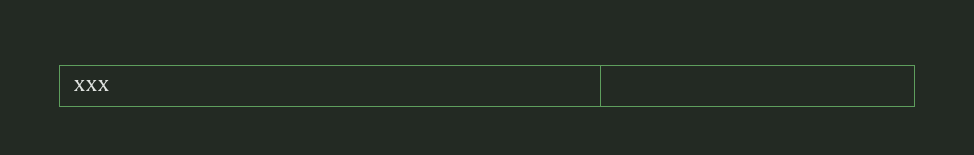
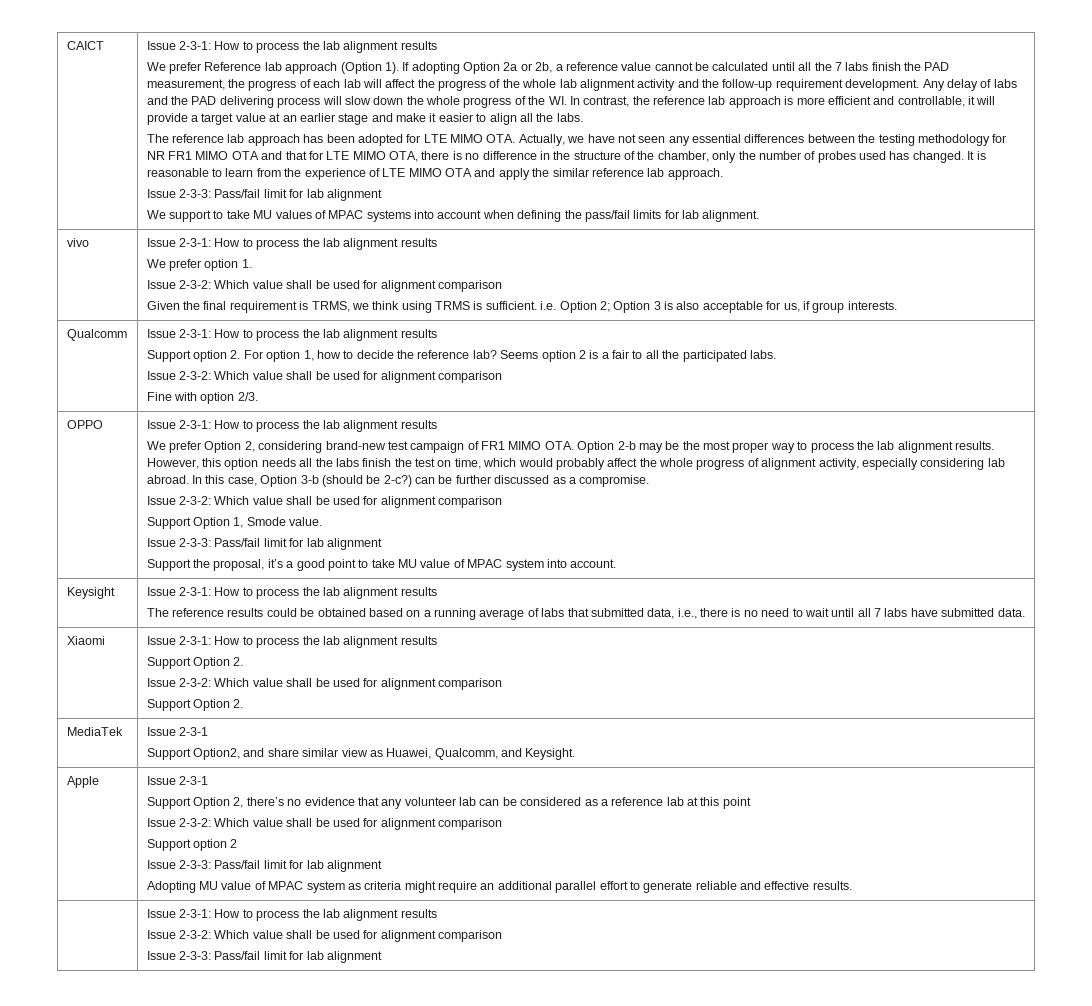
[73,80,110,91] XXX | -> [66,41,104,50] [146,41,437,53] [146,62,950,74] [146,79,1017,91] [146,96,996,108] [146,113,583,125] [146,134,1007,146] [146,151,986,163] [146,168,723,180] [146,189,382,201] [146,210,760,222] [66,238,89,247] [146,238,437,250] [146,259,252,271] [146,280,503,292] [146,301,897,313] [66,329,127,341] [146,329,437,341] [146,350,776,362] [146,371,503,383] [146,392,258,404] [66,420,103,429] [146,420,437,432] [146,441,995,453] [146,458,1005,470] [146,475,650,487] [146,496,503,508] [146,517,323,529] [146,538,382,550] [146,559,617,571] [66,587,115,599] [146,587,437,599] [146,608,1025,620] [66,636,105,645] [146,636,437,648] [146,657,244,669] [146,678,503,690] [146,699,244,711] [66,727,123,736] [146,727,209,736] [146,748,576,760] [66,776,99,788] [146,776,209,785] [146,797,751,809] [146,818,503,830] [146,839,238,851] [146,860,382,872] [146,881,852,893] [146,909,437,921] [146,930,503,942] [146,951,382,963] CAICT | Issue 2-3-1: How to process the lab alignment results // We prefer Reference lab approach (Option 1). If adopting Option 2a or 2b, a reference value cannot be calculated until all the 7 labs finish the PAD measurement, the progress of each lab will affect the progress of the whole lab alignment activity and the follow-up requirement development. Any delay of labs and the PAD delivering process will slow down the whole progress of the WI. In contrast, the reference lab approach is more efficient and controllable, it will provide a target value at an earlier stage and make it easier to align all the labs. // The reference lab approach has been adopted for LTE MIMO OTA. Actually, we have not seen any essential differences between the testing methodology for NR FR1 MIMO OTA and that for LTE MIMO OTA, there is no difference in the structure of the chamber, only the number of probes used has changed. It is reasonable to learn from the experience of LTE MIMO OTA and apply the similar reference lab approach. // Issue 2-3-3: Pass/fail limit for lab alignment // We support to take MU values of MPAC systems into account when defining the pass/fail limits for lab alignment. // vivo | Issue 2-3-1: How to process the lab alignment results // We prefer option 1. // Issue 2-3-2: Which value shall be used for alignment comparison // Given the final requirement is TRMS, we think using TRMS is sufficient. i.e. Option 2; Option 3 is also acceptable for us, if group interests. // Qualcomm | Issue 2-3-1: How to process the lab alignment results // Support option 2. For option 1, how to decide the reference lab? Seems option 2 is a fair to all the participated labs. // Issue 2-3-2: Which value shall be used for alignment comparison // Fine with option 2/3. // OPPO | Issue 2-3-1: How to process the lab alignment results // We prefer Option 2, considering brand-new test campaign of FR1 MIMO OTA. Option 2-b may be the most proper way to process the lab alignment results. However, this option needs all the labs finish the test on time, which would probably affect the whole progress of alignment activity, especially considering lab abroad. In this case, Option 3-b (should be 2-c?) can be further discussed as a compromise. // Issue 2-3-2: Which value shall be used for alignment comparison // Support Option 1, Smode value. // Issue 2-3-3: Pass/fail limit for lab alignment // Support the proposal, it’s a good point to take MU value of MPAC system into account. // Keysight | Issue 2-3-1: How to process the lab alignment results // The reference results could be obtained based on a running average of labs that submitted data, i.e., there is no need to wait until all 7 labs have submitted data. // Xiaomi | Issue 2-3-1: How to process the lab alignment results // Support Option 2. // Issue 2-3-2: Which value shall be used for alignment comparison // Support Option 2. // MediaTek | Issue 2-3-1 // Support Option2, and share similar view as Huawei, Qualcomm, and Keysight. // Apple | Issue 2-3-1 // Support Option 2, there’s no evidence that any volunteer lab can be considered as a reference lab at this point // Issue 2-3-2: Which value shall be used for alignment comparison // Support option 2 // Issue 2-3-3: Pass/fail limit for lab alignment // Adopting MU value of MPAC system as criteria might require an additional parallel effort to generate reliable and effective results. // | Issue 2-3-1: How to process the lab alignment results // Issue 2-3-2: Which value shall be used for alignment comparison // Issue 2-3-3: Pass/fail limit for lab alignment

